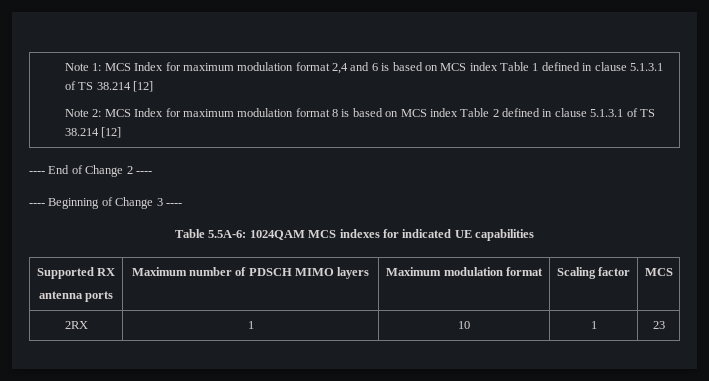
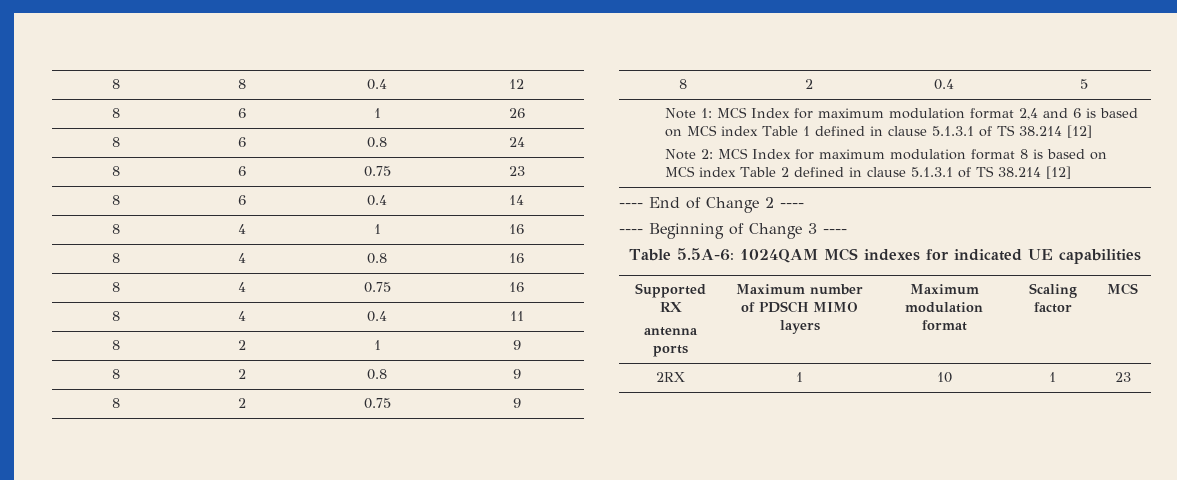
(65, 67) none -> [111,79,120,89] [237,79,246,89] [367,79,387,90] [509,79,524,89] [111,108,120,118] [237,108,246,118] [373,108,381,118] [508,108,525,118] [111,137,120,147] [237,137,246,147] [367,137,387,148] [508,137,525,147] [111,166,120,176] [237,166,246,176] [363,166,391,177] [508,166,525,176] [111,195,120,205] [237,195,246,205] [367,195,387,206] [509,195,524,205] [111,224,120,234] [237,224,246,234] [373,224,381,234] [509,224,524,234] [111,253,120,263] [237,253,246,263] [367,253,387,264] [509,253,524,263] [111,282,120,292] [237,282,246,292] [363,282,391,293] [509,282,524,292] [111,311,120,321] [237,311,246,321] [367,311,387,322] [509,311,524,321] [111,340,120,350] [237,340,246,350] [373,340,381,350] [512,340,521,350] [111,369,120,379] [237,369,246,379] [367,369,387,380] [512,369,521,379] [111,398,120,408] [237,398,246,408] [363,398,391,409] [512,398,521,408] [678,79,687,89] [804,79,813,89] [934,79,954,90] [1079,79,1088,89] 8 | 8 | 0.4 | 12 // 8 | 6 | 1 | 26 // 8 | 6 | 0.8 | 24 // 8 | 6 | 0.75 | 23 // 8 | 6 | 0.4 | 14 // 8 | 4 | 1 | 16 // 8 | 4 | 0.8 | 16 // 8 | 4 | 0.75 | 16 // 8 | 4 | 0.4 | 11 // 8 | 2 | 1 | 9 // 8 | 2 | 0.8 | 9 // 8 | 2 | 0.75 | 9 // 8 | 2 | 0.4 | 5 //

